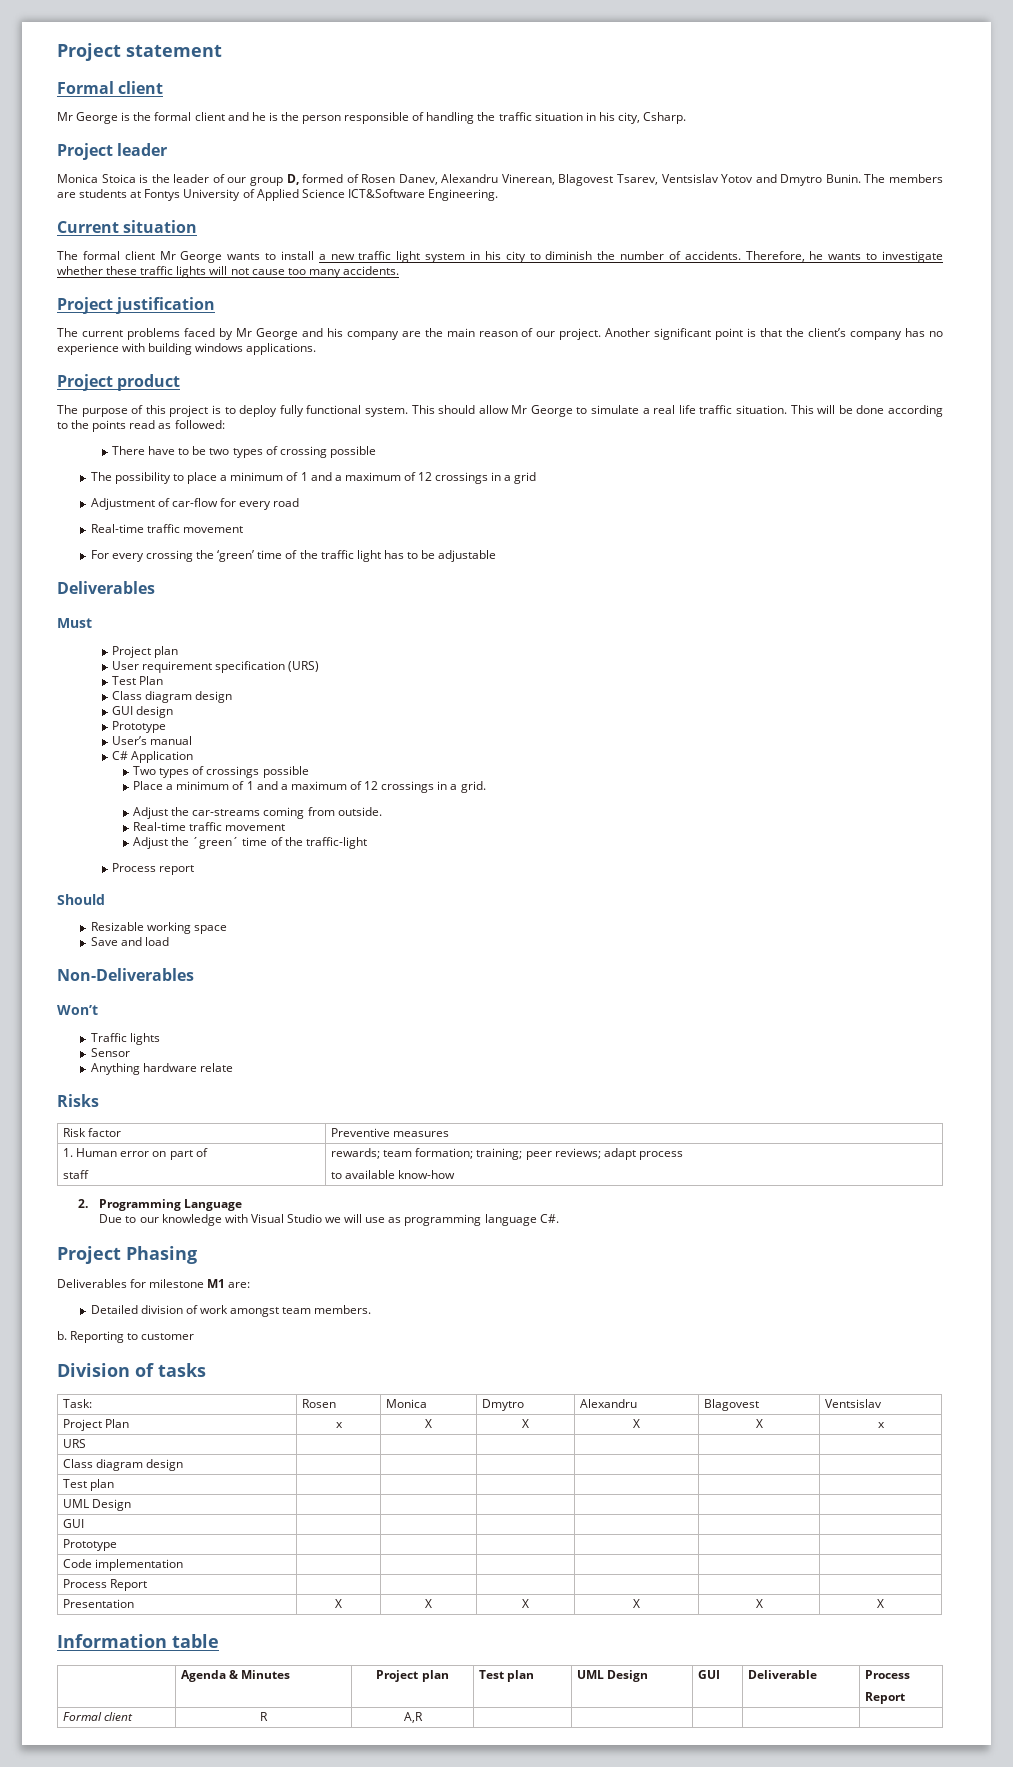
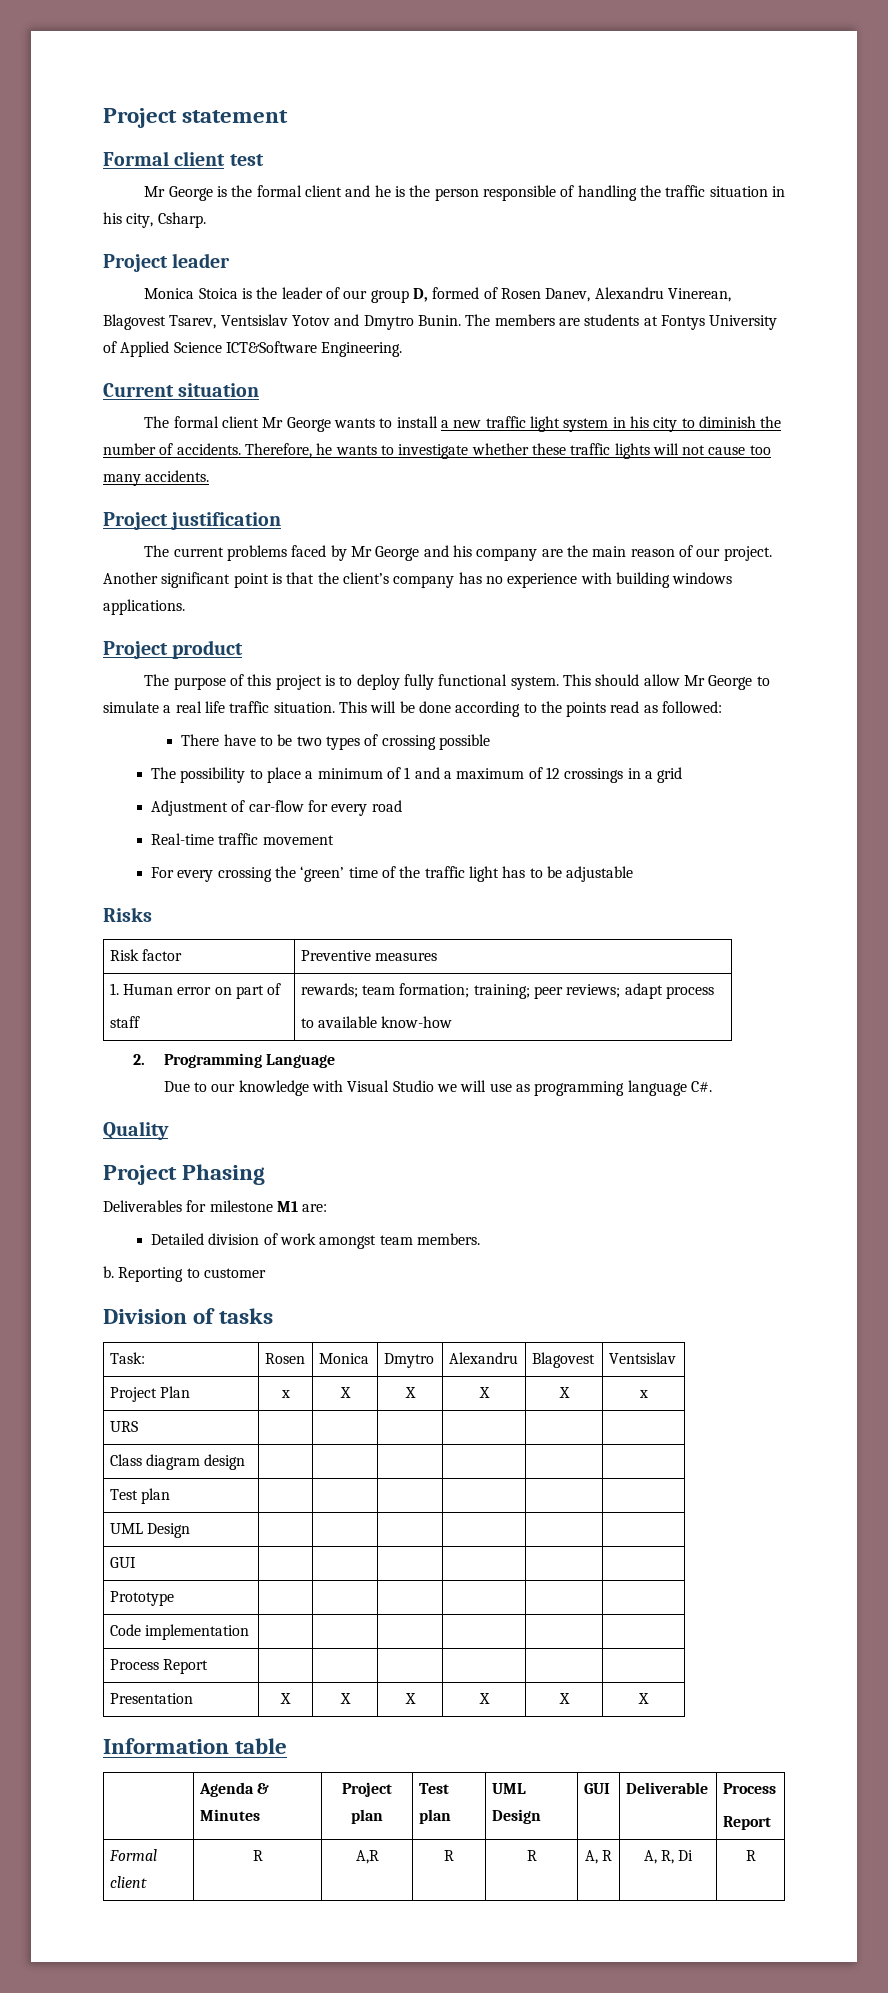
(164, 87) none -> [229,154,264,166] test
[57,581,155,594] [57,618,92,628] [111,646,179,658] [111,661,320,673] [111,676,164,685] [111,691,233,703] [111,706,174,718] [111,721,166,733] [111,736,193,745] [111,751,194,763] [133,766,309,778] [133,781,486,793] [133,807,382,819] [133,822,286,831] [133,837,367,849] [111,863,195,875] [57,894,105,905] [90,922,228,934] [90,937,170,946] [57,968,194,981] [57,1005,98,1015] [90,1033,160,1045] [90,1048,130,1057] [90,1063,234,1075] // Deliverables // Must // Project plan // User requirement specification (URS) // Test Plan // Class diagram design // GUI design // Prototype // User’s manual // C# Application // Two types of crossings possible // Place a minimum of 1 and a maximum of 12 crossings in a grid. // Adjust the car-streams coming from outside. // Real-time traffic movement // Adjust the ´green´ time of the traffic-light // Process report // Should // Resizable working space // Save and load // Non-Deliverables // Won’t // Traffic lights // Sensor // Anything hardware relate -> (634, 874) none
(559, 1218) none -> [103,1121,169,1140] // Quality
(423, 1717) | | | | -> [444,1850,454,1861] [526,1850,537,1861] [584,1850,613,1864] [643,1850,694,1864] [745,1850,756,1861] R | R | A, R | A, R, Di | R

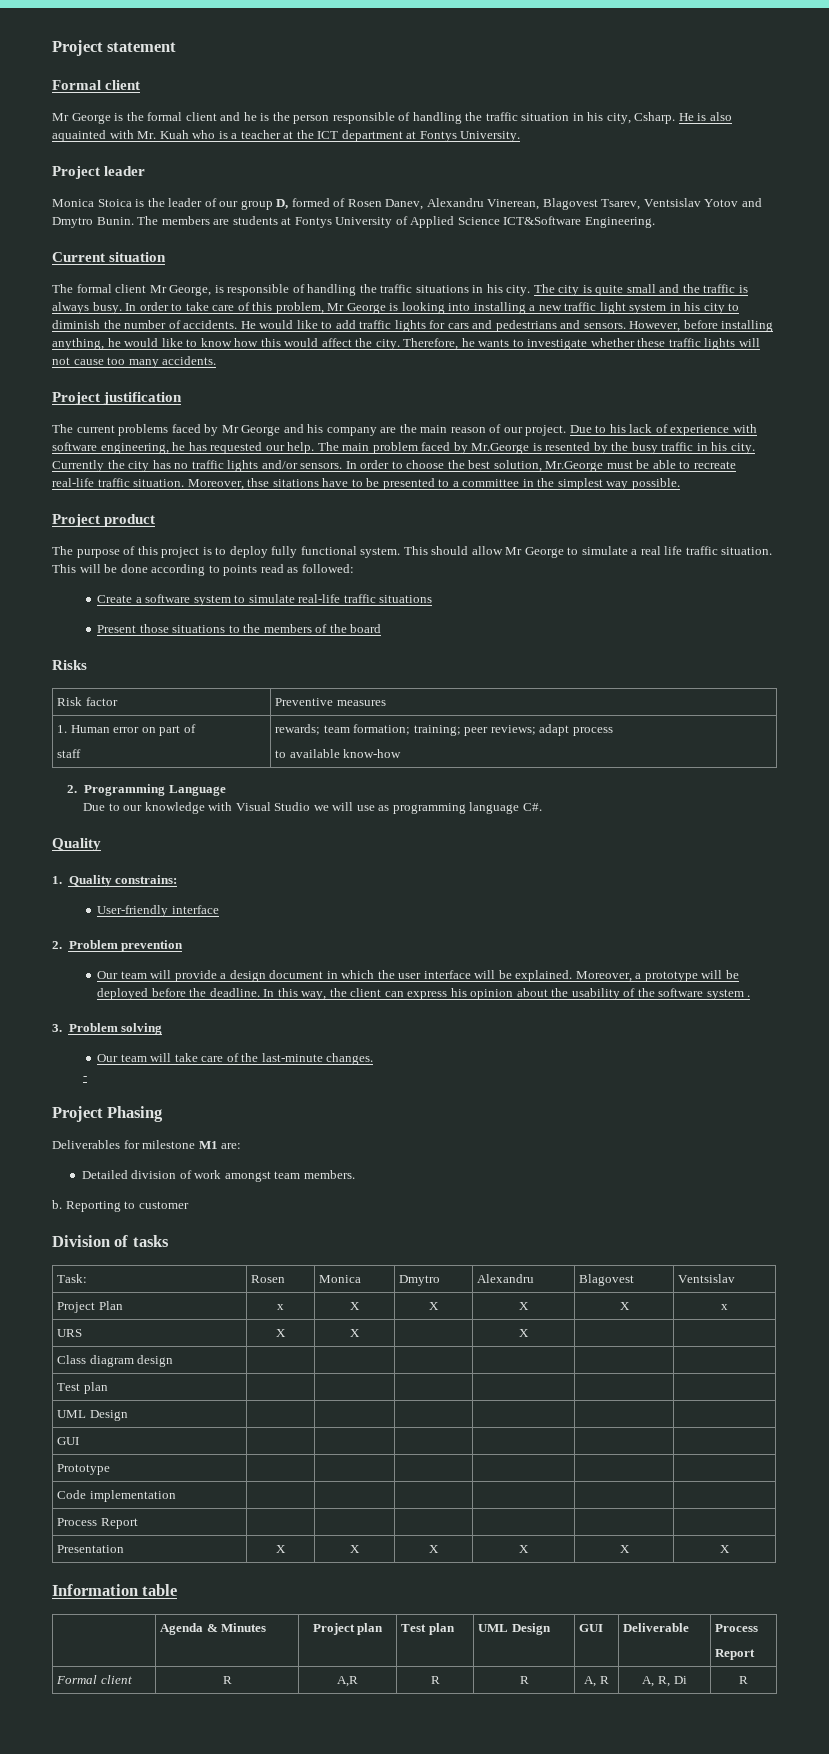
[229,154,264,166] test -> (141, 85) none
(206, 220) none -> [678,112,732,121] [52,130,521,142] He is also aquainted with Mr. Kuah who is a teacher at the ICT department at Fontys University.
[286,416,438,432] George wants to install -> [169,284,748,296] [52,302,526,314] George, is responsible of handling the traffic situations in his city. The city is quite small and the traffic is always busy. In order to take care of this problem, Mr George is looking into installing
(241, 449) none -> [240,320,774,332] [52,338,400,350] He would like to add traffic lights for cars and pedestrians and sensors. However, before installing anything, he would like to know how this would affect the city.
[103,572,733,588] [103,599,185,615] Another significant point is that the client’s company has no experience with building windows applications. -> [569,424,757,436] [52,442,755,454] [52,460,736,472] [52,478,680,490] Due to his lack of experience with software engineering, he has requested our help. The main problem faced by Mr.George is resented by the busy traffic in his city. Currently the city has no traffic lights and/or sensors. In order to choose the best solution, Mr.George must be able to recreate real-life traffic situation. Moreover, thse sitations have to be presented to a committee in the simplest way possible.
[540,701,562,713] the -> (220, 569) none
[181,734,491,750] [151,767,683,783] [151,800,402,816] [151,833,334,845] [151,866,634,882] There have to be two types of crossing possible // The possibility to place a minimum of 1 and a maximum of 12 crossings in a grid // Adjustment of car-flow for every road // Real-time traffic movement // For every crossing the ‘green’ time of the traffic light has to be adjustable -> [97,594,433,606] [97,624,382,633] Create a software system to simulate real-life traffic situations // Present those situations to the members of the board
(169, 1130) none -> [52,875,178,887] [97,905,219,917] [52,940,184,952] [97,970,739,982] [97,988,751,1000] [52,1023,163,1035] [97,1053,374,1065] [82,1076,87,1080] // 1. Quality constrains: // User-friendly interface // 2. Problem prevention // Our team will provide a design document in which the user interface will be explained. Moreover, a prototype will be deployed before the deadline. In this way, the client can express his opinion about the usability of the software system . // 3. Problem solving // Our team will take care of the last-minute changes. // -
(138, 1426) | | | -> [276,1329,286,1337] [350,1329,360,1337] [519,1329,529,1337] X | X | | X

